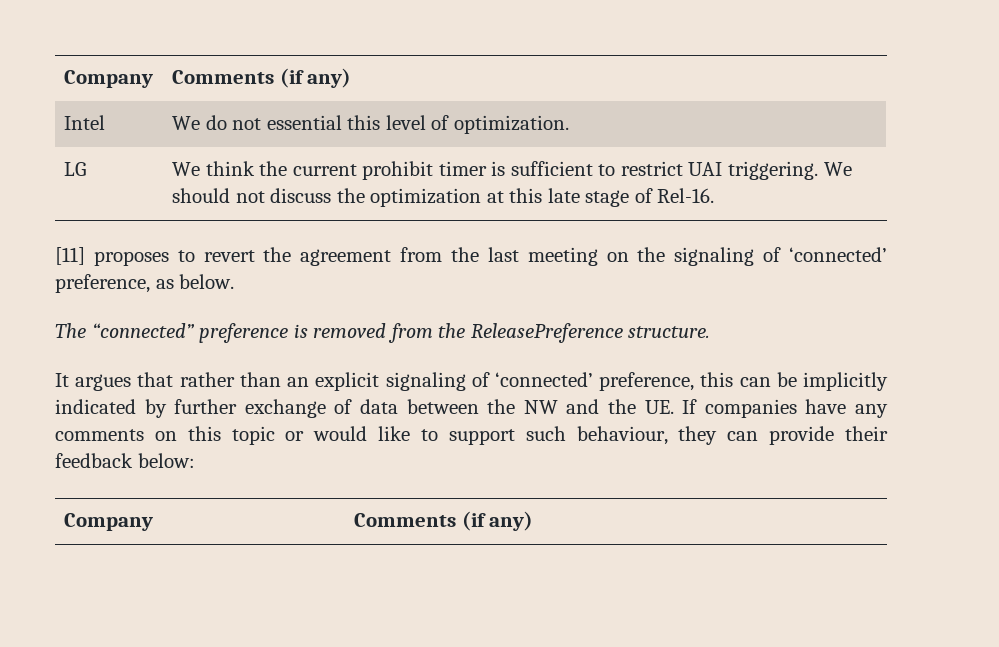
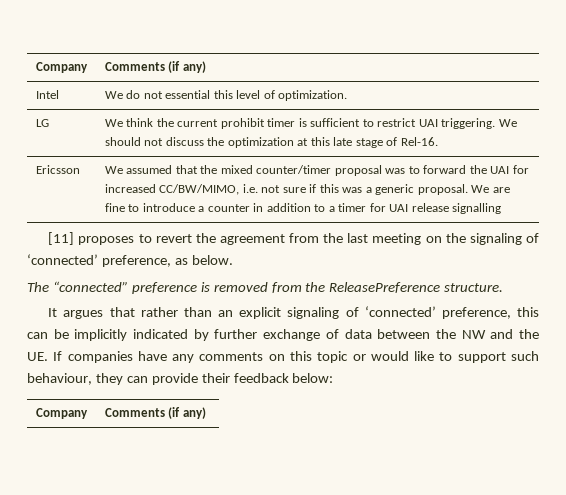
(715, 195) none -> [35,165,80,174] [104,165,529,176] [104,184,510,195] [104,203,502,214] // Ericsson | We assumed that the mixed counter/timer proposal was to forward the UAI for increased CC/BW/MIMO, i.e. not sure if this was a generic proposal. We are fine to introduce a counter in addition to a timer for UAI release signalling

